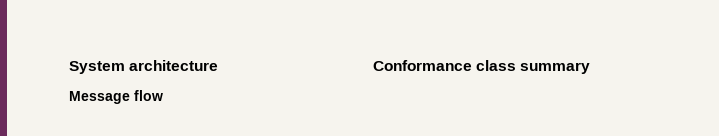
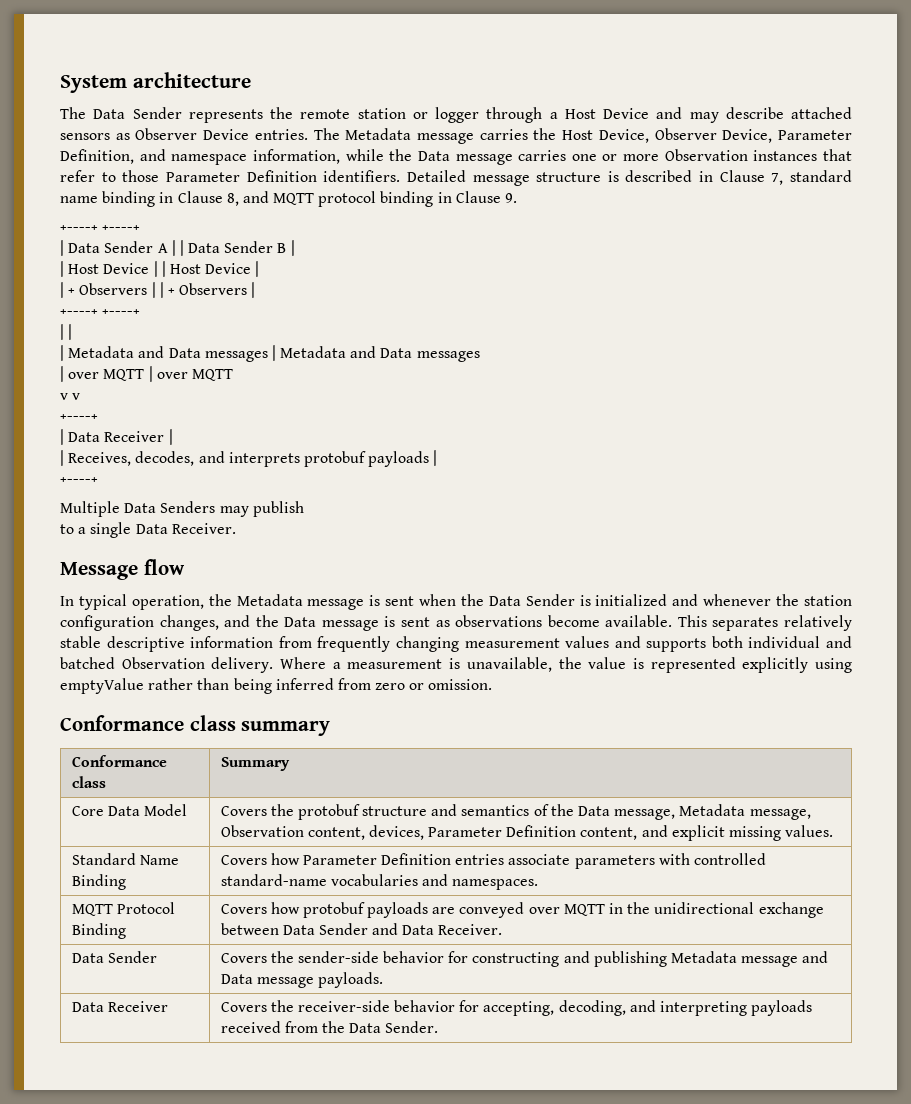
[69,90,163,104] [373,60,591,74] Message flow // Conformance class summary -> [60,107,852,123] [60,128,852,144] [60,149,852,165] [60,170,852,186] [60,191,518,207] [60,225,141,232] [60,240,295,256] [60,261,260,277] [60,282,256,298] [60,309,141,316] [60,324,73,340] [60,345,480,362] [60,366,233,382] [60,393,81,400] [60,414,98,421] [60,429,173,445] [60,450,438,467] [60,477,98,484] [60,501,304,517] [60,522,236,538] [60,559,185,580] [60,594,852,610] [60,615,852,631] [60,636,853,652] [60,657,853,673] [60,678,493,694] [60,715,331,736] [71,755,167,767] [71,776,106,788] [220,757,290,771] [71,804,187,816] [220,804,811,820] [220,825,834,841] [71,853,179,865] [71,874,126,890] [220,853,767,869] [220,874,539,890] [71,902,175,916] [71,923,126,939] [220,902,824,918] [220,923,503,935] [71,951,157,963] [220,951,829,967] [220,972,383,988] [71,1001,168,1012] [220,1000,813,1016] [220,1021,439,1033] The Data Sender represents the remote station or logger through a Host Device and may describe attached sensors as Observer Device entries. The Metadata message carries the Host Device, Observer Device, Parameter Definition, and namespace information, while the Data message carries one or more Observation instances that refer to those Parameter Definition identifiers. Detailed message structure is described in Clause 7, standard name binding in Clause 8, and MQTT protocol binding in Clause 9. // +----+ +----+ // | Data Sender A | | Data Sender B | // | Host Device | | Host Device | // | + Observers | | + Observers | // +----+ +----+ // | | // | Metadata and Data messages | Metadata and Data messages // | over MQTT | over MQTT // v v // +----+ // | Data Receiver | // | Receives, decodes, and interprets protobuf payloads | // +----+ // Multiple Data Senders may publish // to a single Data Receiver. // Message flow // In typical operation, the Metadata message is sent when the Data Sender is initialized and whenever the station configuration changes, and the Data message is sent as observations become available. This separates relatively stable descriptive information from frequently changing measurement values and supports both individual and batched Observation delivery. Where a measurement is unavailable, the value is represented explicitly using emptyValue rather than being inferred from zero or omission. // Conformance class summary // Conformance class | Summary // Core Data Model | Covers the protobuf structure and semantics of the Data message, Metadata message, Observation content, devices, Parameter Definition content, and explicit missing values. // Standard Name Binding | Covers how Parameter Definition entries associate parameters with controlled standard-name vocabularies and namespaces. // MQTT Protocol Binding | Covers how protobuf payloads are conveyed over MQTT in the unidirectional exchange between Data Sender and Data Receiver. // Data Sender | Covers the sender-side behavior for constructing and publishing Metadata message and Data message payloads. // Data Receiver | Covers the receiver-side behavior for accepting, decoding, and interpreting payloads received from the Data Sender.

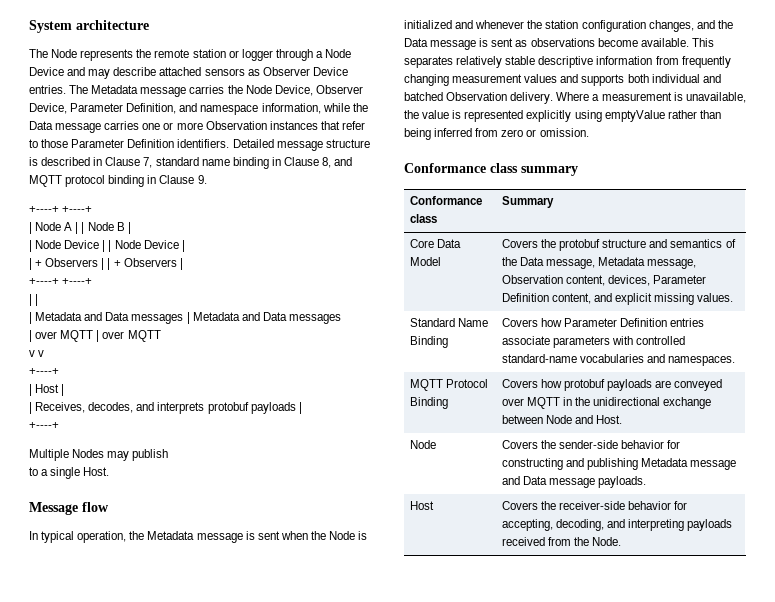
[93,107,182,119] Data Sender -> [51,49,78,58] Node
[564,109,596,119] Host -> [325,49,352,58] Node
[562,130,594,140] Host -> [245,85,272,94] Node
[68,241,154,253] Data Sender -> [35,222,62,231] Node
[188,241,274,253] Data Sender -> [87,222,114,231] Node
[68,264,100,274] Host -> [35,240,62,249] Node
[169,264,201,274] Host -> [114,240,141,249] Node
[68,431,165,442] Data Receiver -> [35,384,60,393] Host
[124,501,216,513] Data Senders -> [72,449,105,458] Nodes
[135,523,236,534] Data Receiver. -> [83,467,110,476] Host.
[488,594,575,606] Data Sender -> [329,531,356,540] Node
[282,923,503,935] [71,951,157,963] Data Sender and Data Receiver. // Data Sender -> [546,415,623,424] [409,440,436,449] Node and Host. // Node
[71,1001,168,1012] Data Receiver -> [409,501,434,510] Host
[349,1021,439,1033] Data Sender. -> [592,537,622,546] Node.

